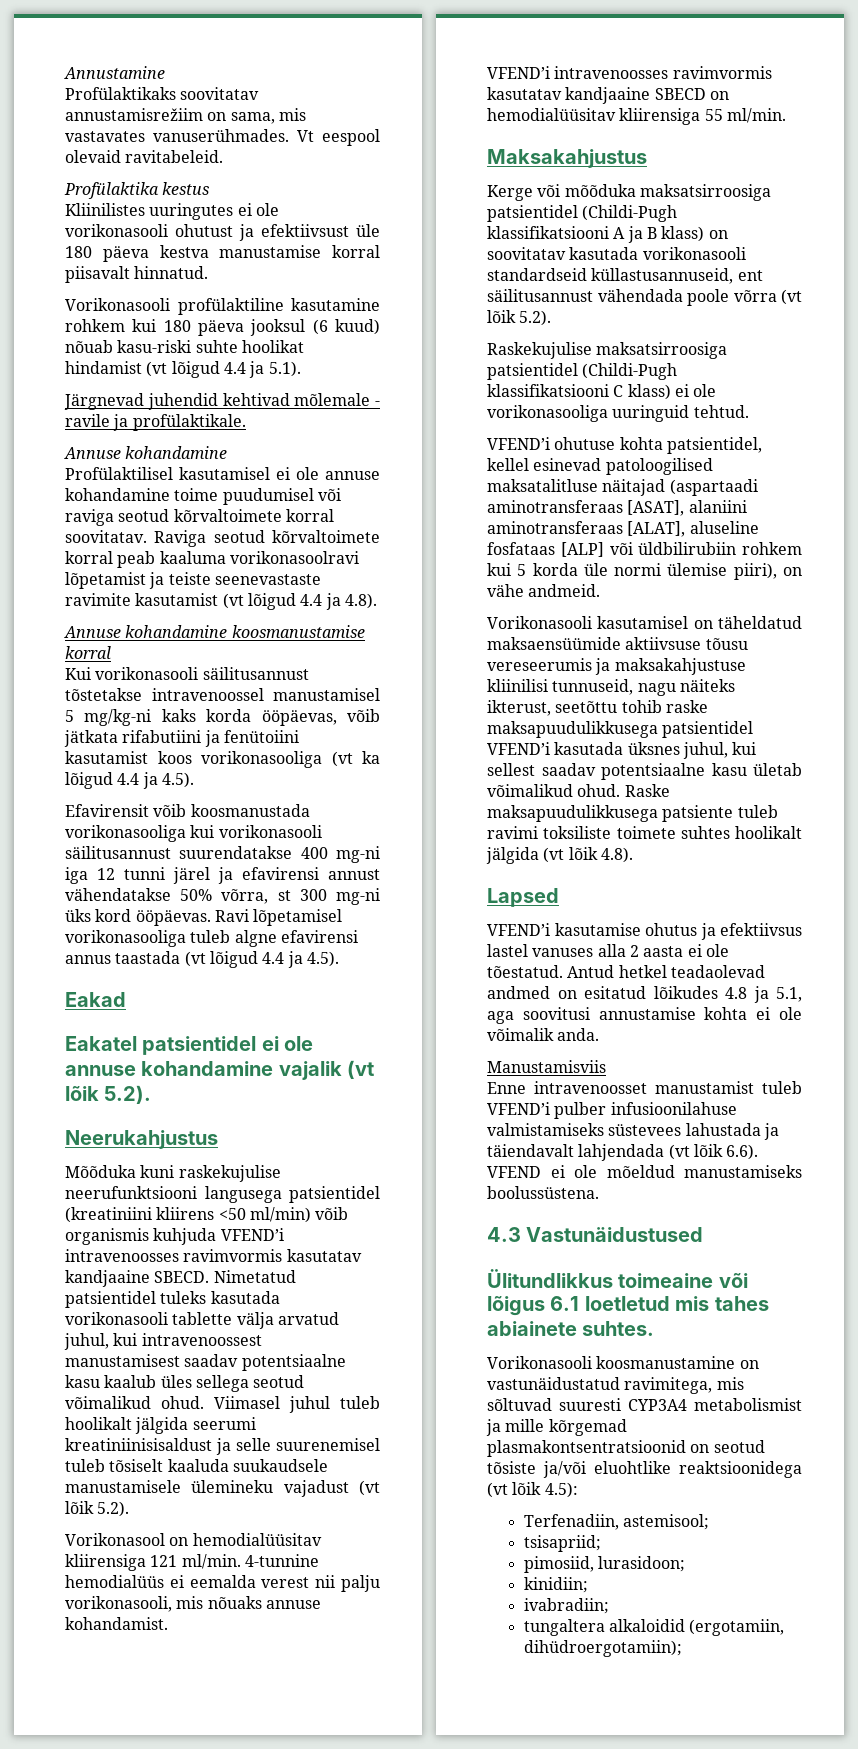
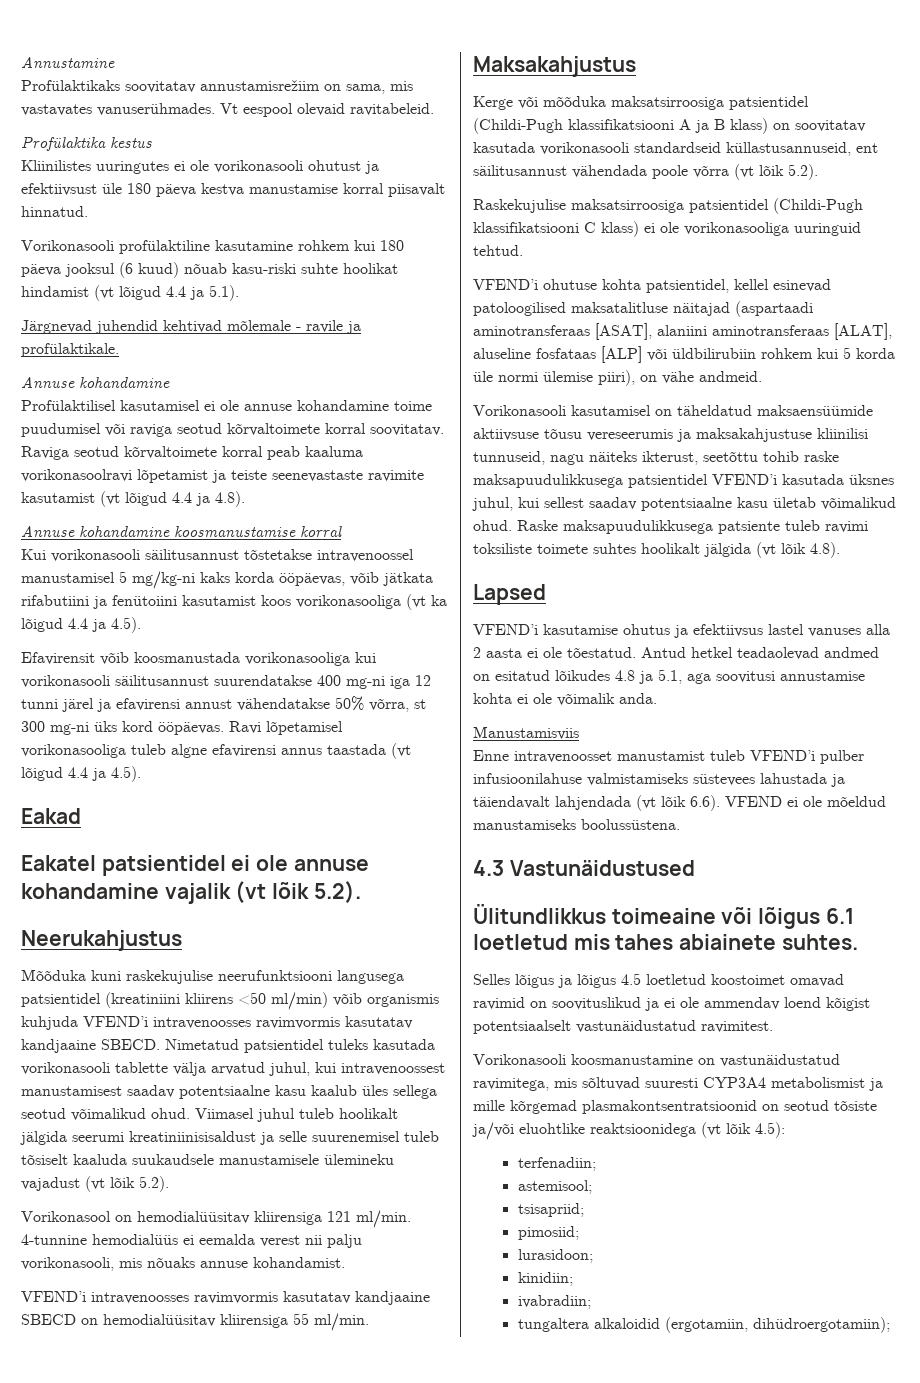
(655, 1328) none -> [473,973,844,988] [473,997,870,1011] [473,1020,773,1034] // Selles lõigus ja lõigus 4.5 loetletud koostoimet omavad ravimid on soovituslikud ja ei ole ammendav loend kõigist potentsiaalselt vastunäidustatud ravimitest.
[523,1514,619,1530] Terfenadiin, -> [517,1157,596,1171] terfenadiin; //
[523,1556,594,1573] pimosiid, -> [517,1226,579,1240] pimosiid; //

